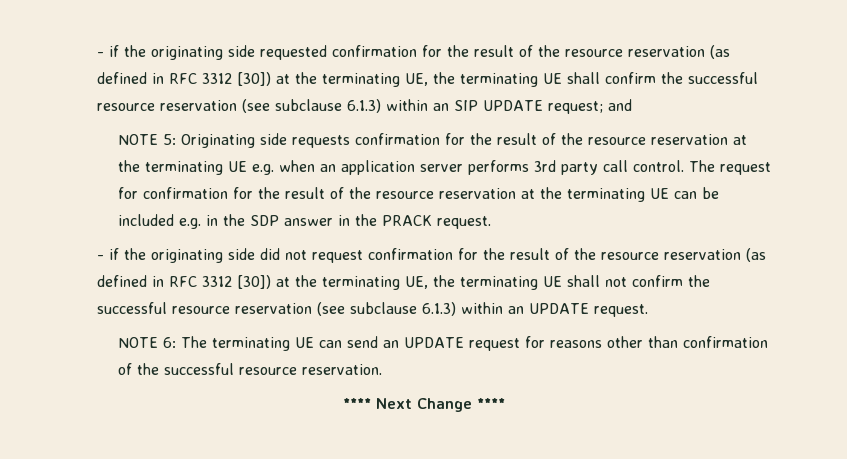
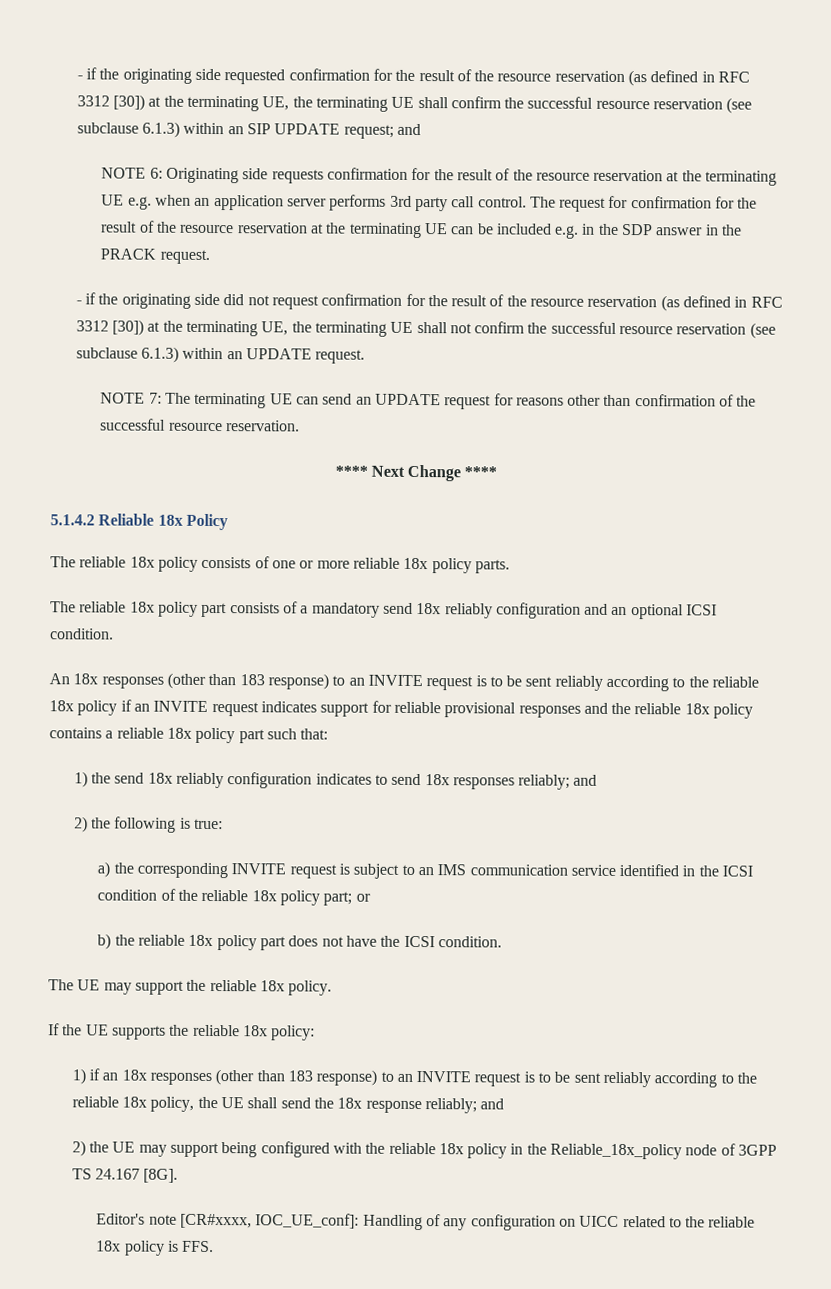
[162,134,176,145] 5: -> [149,167,163,179] 6:
[162,337,176,348] 6: -> [148,392,162,404] 7:
(505, 403) none -> [50,513,228,531] [50,556,510,574] [50,601,718,620] [50,628,114,640] [49,672,760,692] [49,699,754,719] [49,727,329,744] [73,771,598,790] [73,816,223,833] [97,861,754,879] [97,888,371,906] [97,933,502,951] [48,979,333,996] [48,1023,316,1041] [71,1068,758,1088] [71,1096,505,1114] [71,1140,778,1160] [71,1168,179,1183] [96,1213,756,1231] [96,1240,215,1256] // 5.1.4.2 Reliable 18x Policy // The reliable 18x policy consists of one or more reliable 18x policy parts. // The reliable 18x policy part consists of a mandatory send 18x reliably configuration and an optional ICSI condition. // An 18x responses (other than 183 response) to an INVITE request is to be sent reliably according to the reliable 18x policy if an INVITE request indicates support for reliable provisional responses and the reliable 18x policy contains a reliable 18x policy part such that: // 1) the send 18x reliably configuration indicates to send 18x responses reliably; and // 2) the following is true: // a) the corresponding INVITE request is subject to an IMS communication service identified in the ICSI condition of the reliable 18x policy part; or // b) the reliable 18x policy part does not have the ICSI condition. // The UE may support the reliable 18x policy. // If the UE supports the reliable 18x policy: // 1) if an 18x responses (other than 183 response) to an INVITE request is to be sent reliably according to the reliable 18x policy, the UE shall send the 18x response reliably; and // 2) the UE may support being configured with the reliable 18x policy in the Reliable_18x_policy node of 3GPP TS 24.167 [8G]. // Editor's note [CR#xxxx, IOC_UE_conf]: Handling of any configuration on UICC related to the reliable 18x policy is FFS.

